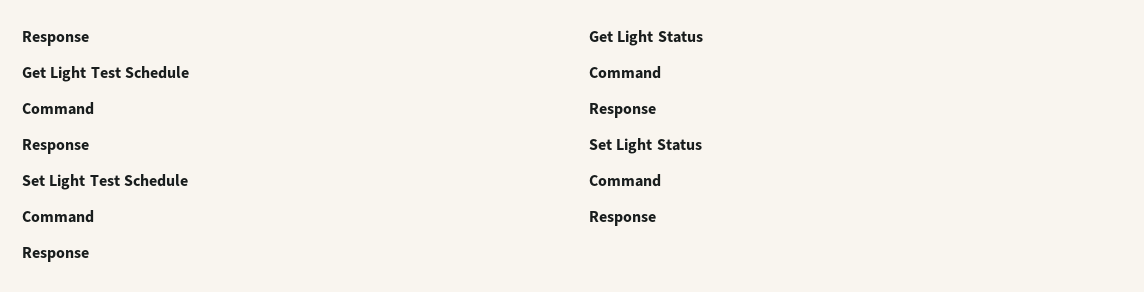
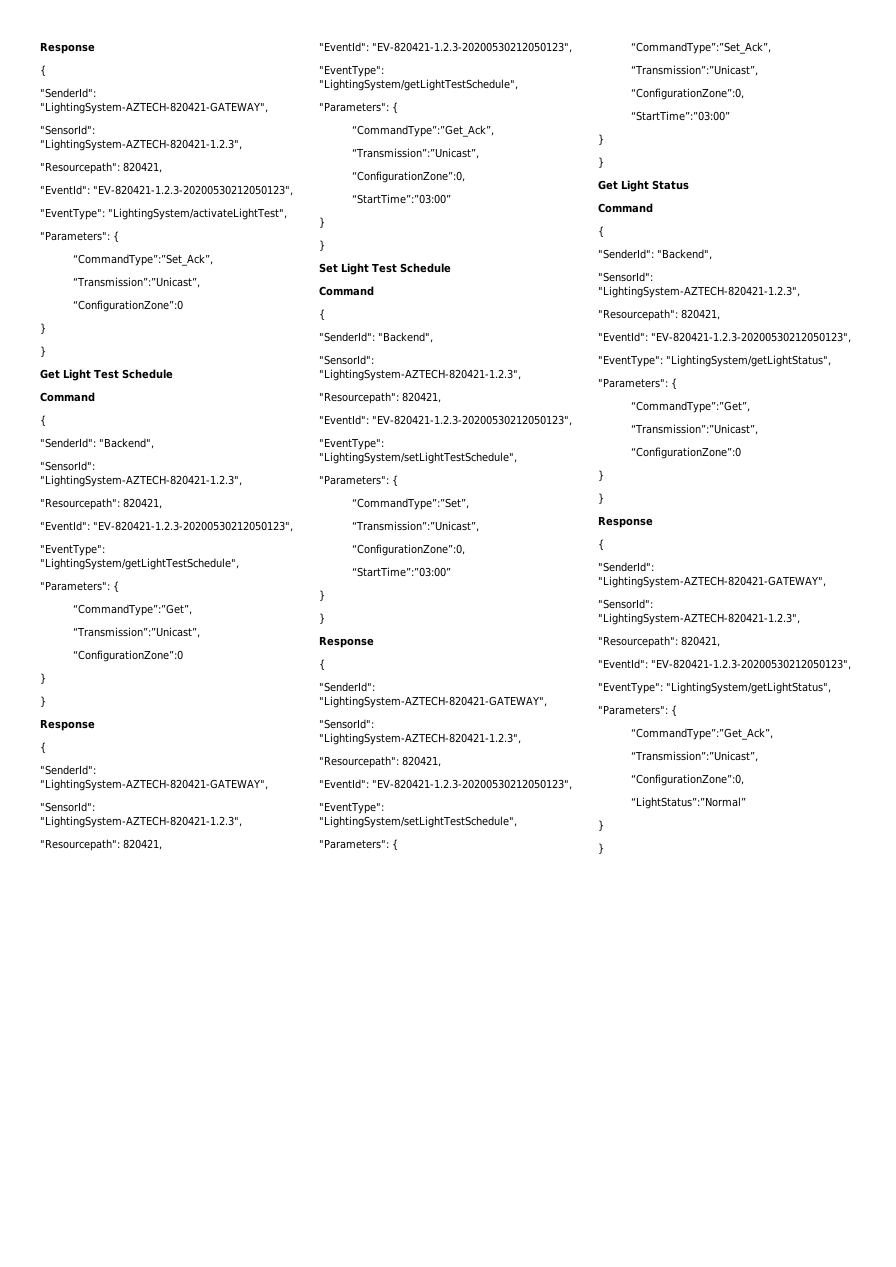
[22,31,89,46] Response -> [40,42,95,54] [40,65,46,76] [40,88,96,98] [40,102,268,114] [40,125,95,135] [40,139,242,151] [40,162,162,174] [40,185,293,196] [40,208,287,220] [40,231,119,242] [73,254,214,266] [73,277,201,288] [73,300,184,312] [40,323,46,334] [40,346,46,357] Response // { // "SenderId": "LightingSystem-AZTECH-820421-GATEWAY", // "SensorId": "LightingSystem-AZTECH-820421-1.2.3", // "Resourcepath": 820421, // "EventId": "EV-820421-1.2.3-20200530212050123", // "EventType": "LightingSystem/activateLightTest", // "Parameters": { // “CommandType”:”Set_Ack”, // “Transmission”:”Unicast”, // “ConfigurationZone”:0 // } // }
[22,139,89,154] Response -> [40,415,46,426] [40,438,154,449] [40,461,95,471] [40,475,242,487] [40,498,162,510] [40,521,293,532] [40,544,105,556] [40,558,239,570] [40,581,119,592] [73,604,193,616] [73,627,201,638] [73,650,184,662] [40,673,46,684] [40,696,46,707] [40,719,95,731] [40,742,46,753] [40,765,96,775] [40,779,268,791] [40,802,95,812] [40,816,242,828] [40,839,162,851] [319,42,572,53] [319,65,384,77] [319,79,518,91] [319,102,398,113] [352,125,495,137] [352,148,480,159] [352,171,466,183] [352,194,452,204] [319,217,325,228] [319,240,325,251] { // "SenderId": "Backend", // "SensorId": "LightingSystem-AZTECH-820421-1.2.3", // "Resourcepath": 820421, // "EventId": "EV-820421-1.2.3-20200530212050123", // "EventType": "LightingSystem/getLightTestSchedule", // "Parameters": { // “CommandType”:”Get”, // “Transmission”:”Unicast”, // “ConfigurationZone”:0 // } // } // Response // { // "SenderId": "LightingSystem-AZTECH-820421-GATEWAY", // "SensorId": "LightingSystem-AZTECH-820421-1.2.3", // "Resourcepath": 820421, // "EventId": "EV-820421-1.2.3-20200530212050123", // "EventType": "LightingSystem/getLightTestSchedule", // "Parameters": { // “CommandType”:”Get_Ack”, // “Transmission”:”Unicast”, // “ConfigurationZone”:0, // “StartTime”:”03:00” // } // }
[22,247,89,262] [589,30,703,46] [589,66,661,79] [589,103,656,118] [589,138,702,154] [589,174,661,187] [589,211,656,226] Response // Get Light Status // Command // Response // Set Light Status // Command // Response -> [319,309,325,320] [319,332,433,343] [319,355,374,365] [319,369,521,381] [319,392,441,404] [319,415,572,426] [319,438,384,450] [319,452,517,464] [319,475,398,486] [352,498,470,510] [352,521,480,532] [352,544,466,556] [352,567,452,577] [319,590,325,601] [319,613,325,624] [319,636,374,648] [319,659,325,670] [319,682,375,692] [319,696,547,708] [319,719,374,729] [319,733,521,745] [319,756,441,768] [319,779,572,790] [319,802,384,814] [319,816,517,828] [319,839,398,850] [631,42,772,54] [631,65,759,76] [631,88,745,100] [631,111,731,121] [598,134,604,145] [598,157,604,168] [598,180,689,192] [598,203,653,213] [598,226,604,237] [598,249,712,260] [598,272,653,282] [598,286,800,298] [598,309,720,321] [598,332,851,343] [598,355,831,367] [598,378,677,389] [631,401,751,413] [631,424,759,435] [631,447,742,459] [598,470,604,481] [598,493,604,504] [598,516,653,528] [598,539,604,550] [598,562,654,572] [598,576,826,588] [598,599,653,609] [598,613,800,625] [598,636,720,648] [598,659,851,670] [598,682,831,694] [598,705,677,716] [631,728,774,740] [631,751,759,762] [631,774,745,786] [631,797,747,809] [598,820,604,831] [598,843,604,854] { // "SenderId": "Backend", // "SensorId": "LightingSystem-AZTECH-820421-1.2.3", // "Resourcepath": 820421, // "EventId": "EV-820421-1.2.3-20200530212050123", // "EventType": "LightingSystem/setLightTestSchedule", // "Parameters": { // “CommandType”:”Set”, // “Transmission”:”Unicast”, // “ConfigurationZone”:0, // “StartTime”:”03:00” // } // } // Response // { // "SenderId": "LightingSystem-AZTECH-820421-GATEWAY", // "SensorId": "LightingSystem-AZTECH-820421-1.2.3", // "Resourcepath": 820421, // "EventId": "EV-820421-1.2.3-20200530212050123", // "EventType": "LightingSystem/setLightTestSchedule", // "Parameters": { // “CommandType”:”Set_Ack”, // “Transmission”:”Unicast”, // “ConfigurationZone”:0, // “StartTime”:”03:00” // } // } // Get Light Status // Command // { // "SenderId": "Backend", // "SensorId": "LightingSystem-AZTECH-820421-1.2.3", // "Resourcepath": 820421, // "EventId": "EV-820421-1.2.3-20200530212050123", // "EventType": "LightingSystem/getLightStatus", // "Parameters": { // “CommandType”:”Get”, // “Transmission”:”Unicast”, // “ConfigurationZone”:0 // } // } // Response // { // "SenderId": "LightingSystem-AZTECH-820421-GATEWAY", // "SensorId": "LightingSystem-AZTECH-820421-1.2.3", // "Resourcepath": 820421, // "EventId": "EV-820421-1.2.3-20200530212050123", // "EventType": "LightingSystem/getLightStatus", // "Parameters": { // “CommandType”:”Get_Ack”, // “Transmission”:”Unicast”, // “ConfigurationZone”:0, // “LightStatus”:”Normal” // } // }

